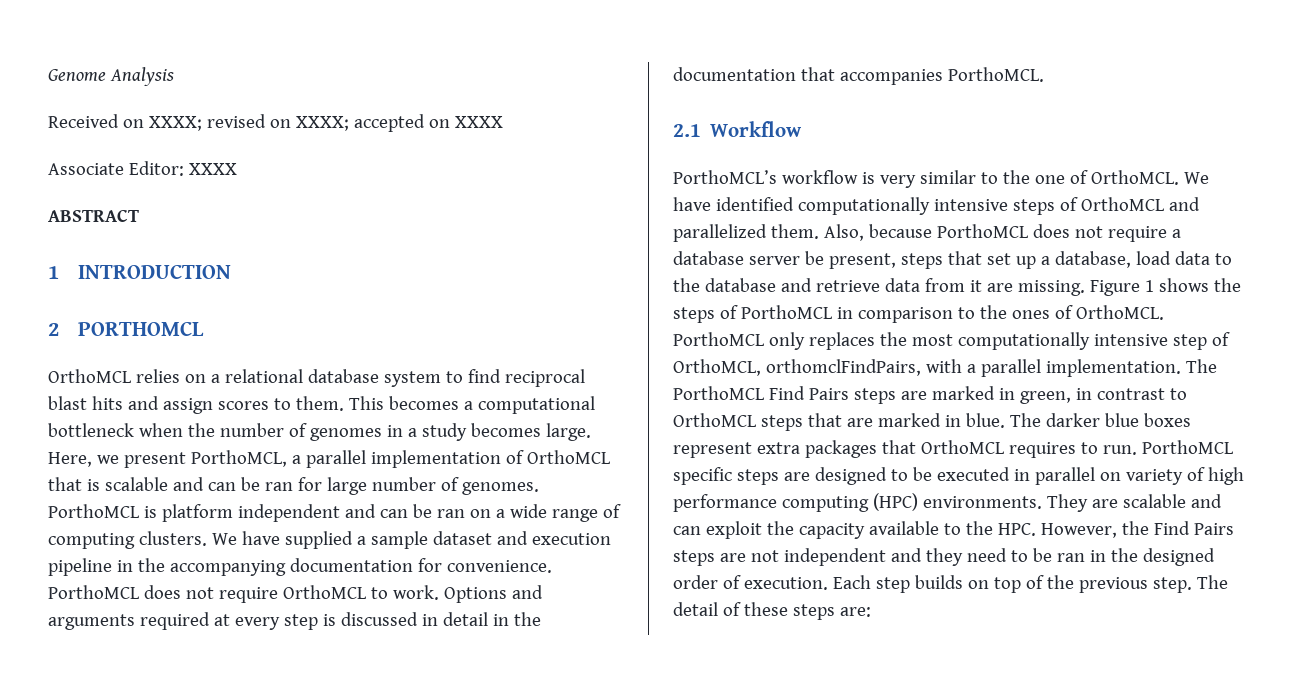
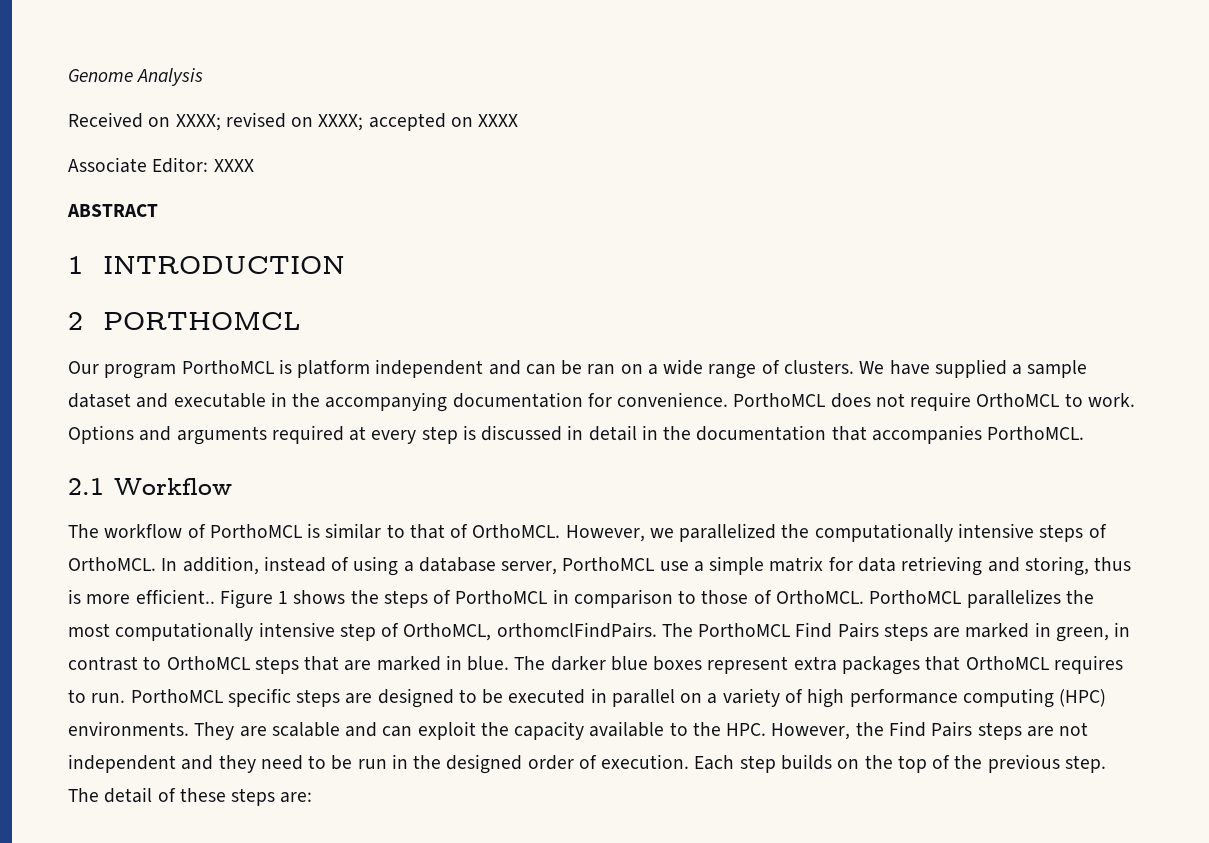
[48,369,585,387] [48,396,595,414] [48,423,591,441] [48,450,610,468] [48,477,539,495] OrthoMCL relies on a relational database system to find reciprocal blast hits and assign scores to them. This becomes a computational bottleneck when the number of genomes in a study becomes large. Here, we present PorthoMCL, a parallel implementation of OrthoMCL that is scalable and can be ran for large number of genomes. -> [68,361,177,379] Our program
[48,533,135,549] computing -> (780, 367) none
[531,533,611,545] [48,558,112,576] execution pipeline -> [173,393,266,408] executable
[673,170,1209,188] [673,197,1200,215] [673,224,1181,242] [673,251,1232,269] [673,278,1085,296] PorthoMCL’s workflow is very similar to the one of OrthoMCL. We have identified computationally intensive steps of OrthoMCL and parallelized them. Also, because PorthoMCL does not require a database server be present, steps that set up a database, load data to the database and retrieve data from it are missing. -> [68,523,1107,542] [68,556,1132,576] [68,589,215,604] The workflow of PorthoMCL is similar to that of OrthoMCL. However, we parallelized the computationally intensive steps of OrthoMCL. In addition, instead of using a database server, PorthoMCL use a simple matrix for data retrieving and storing, thus is more efficient..
[979,305,1050,319] the ones -> [701,590,749,604] those
[768,332,875,350] only replaces -> [966,589,1061,608] parallelizes
[765,359,1181,377] orthomclFindPairs, with a parallel implementation. -> [496,622,657,638] orthomclFindPairs.
(1121, 476) none -> [707,693,718,704] a
[1056,553,1085,562] ran -> [357,759,387,769] run
(989, 584) none -> [864,755,893,769] the

